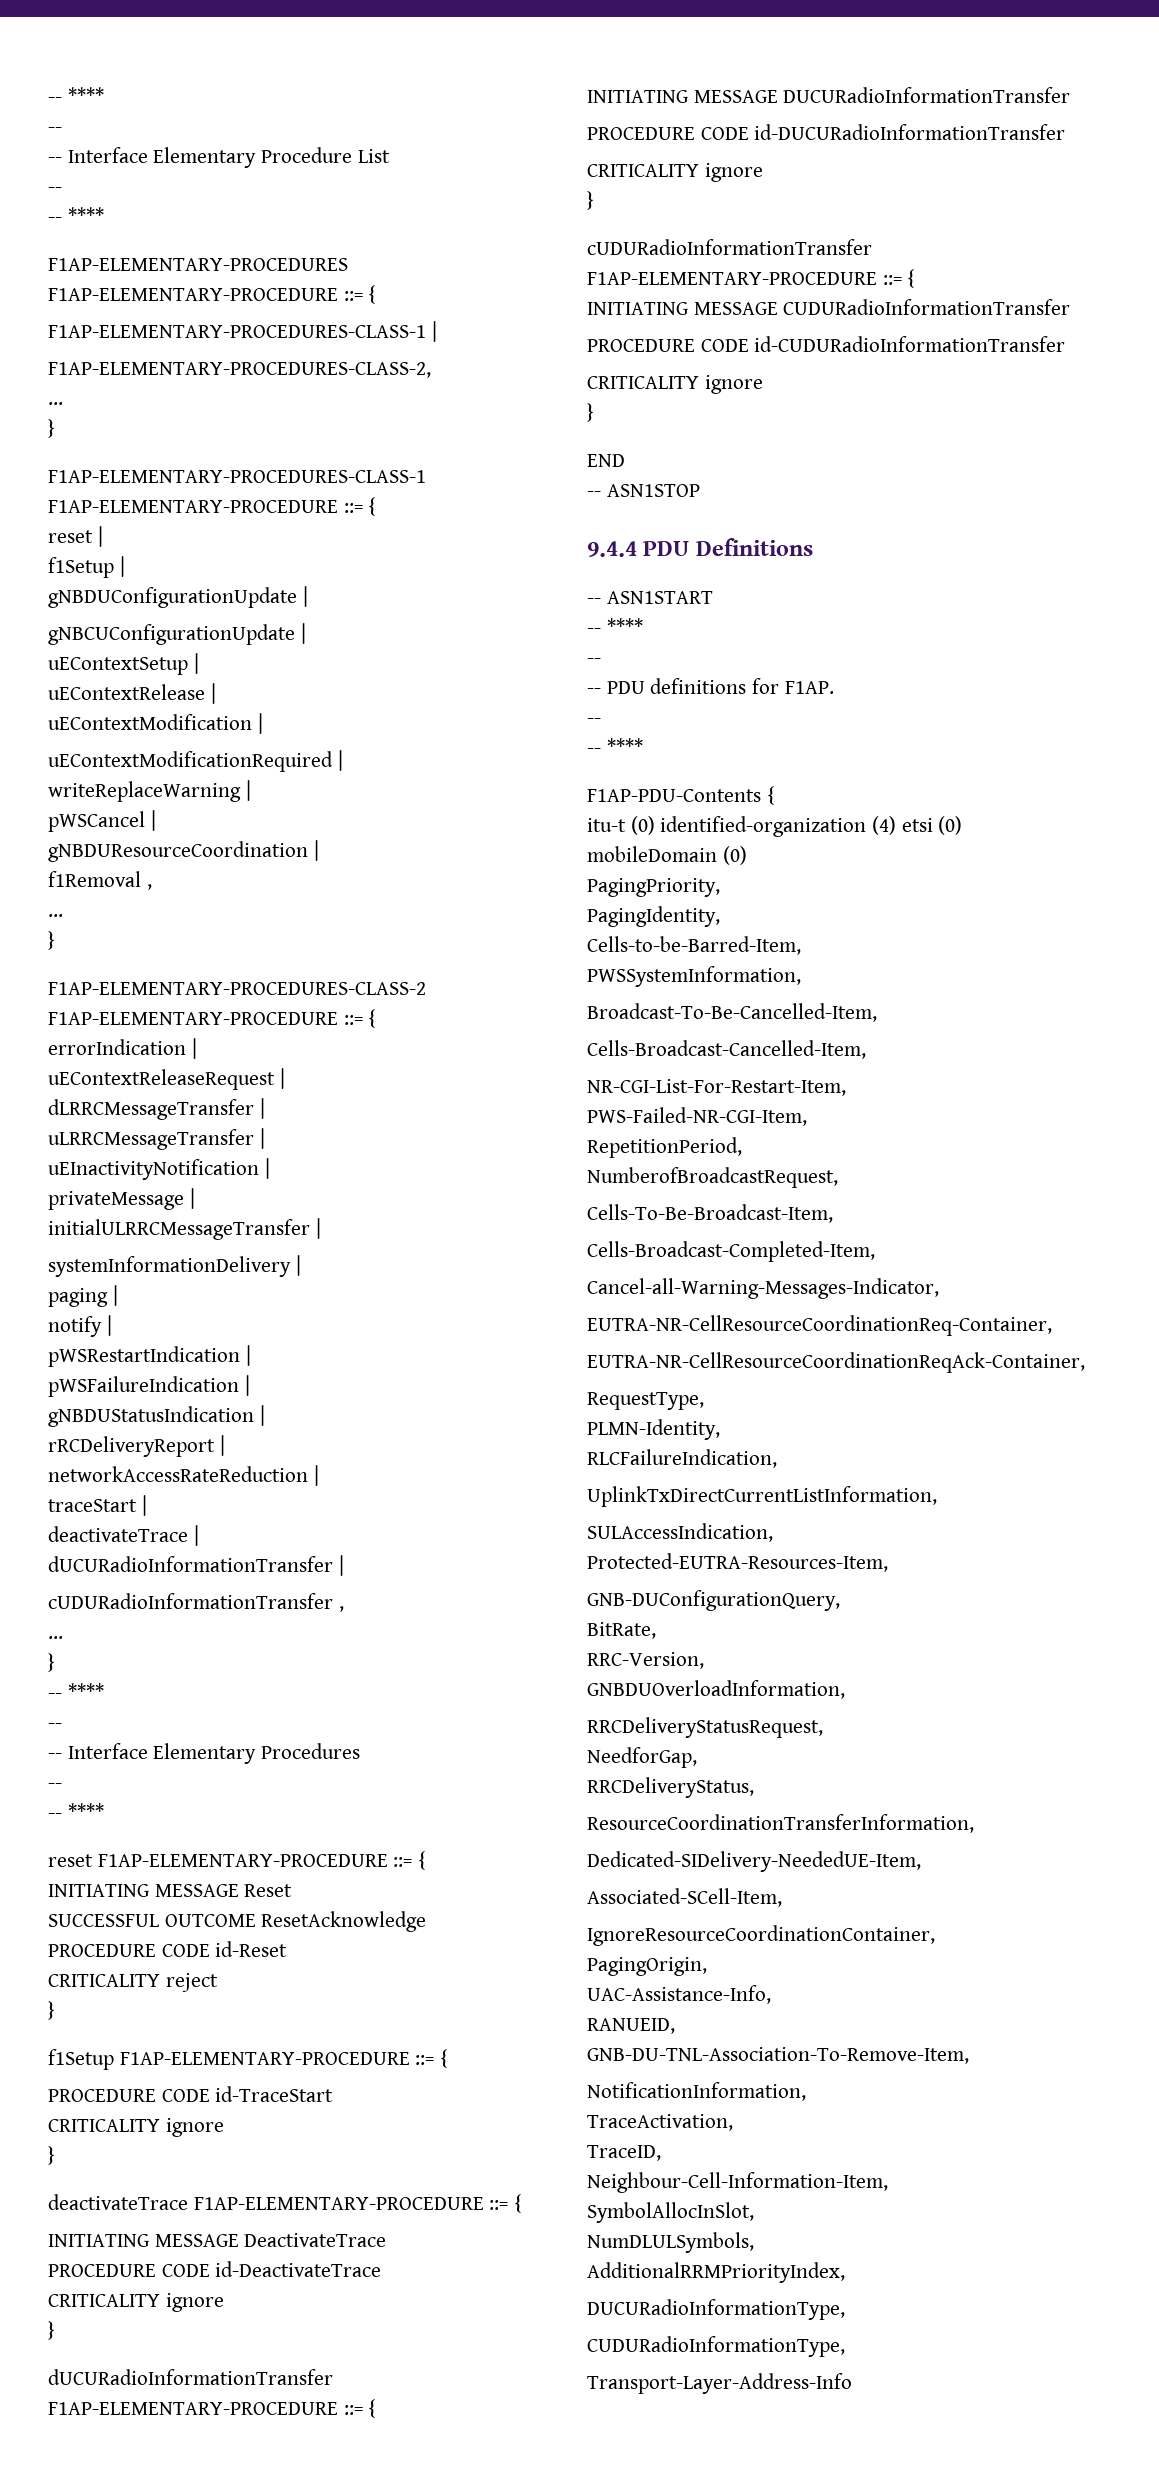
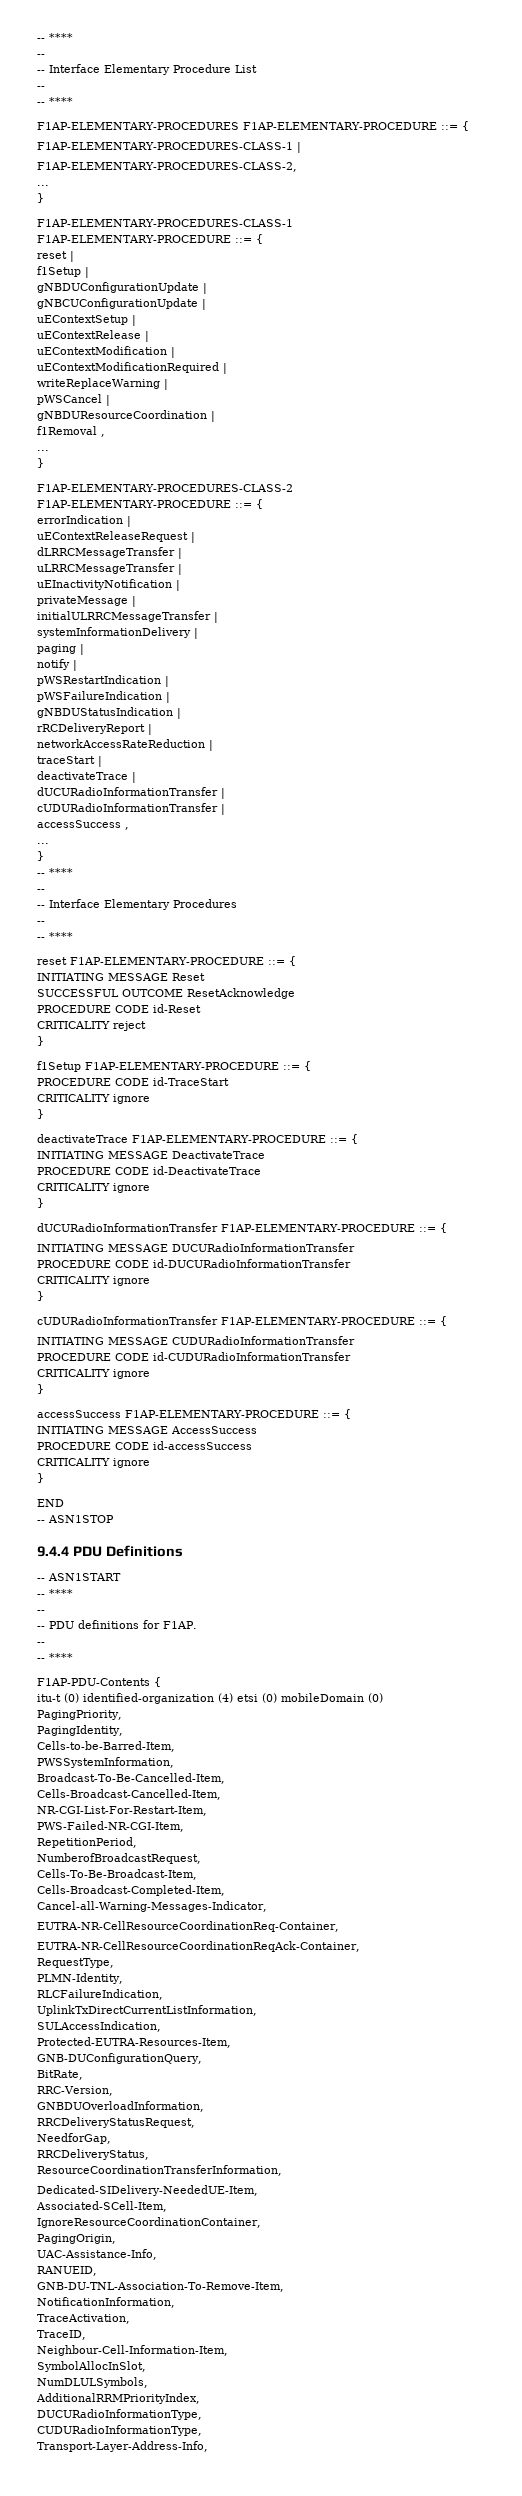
(333, 1601) none -> [221,804,225,815] [37,820,121,828] | // accessSuccess
(594, 412) none -> [37,1409,351,1419] [37,1426,257,1434] [37,1441,252,1450] [37,1458,150,1468] [37,1473,44,1483] // accessSuccess F1AP-ELEMENTARY-PROCEDURE ::= { // INITIATING MESSAGE AccessSuccess // PROCEDURE CODE id-accessSuccess // CRITICALITY ignore // }
[587,2373,852,2394] Transport-Layer-Address-Info -> [37,2441,208,2452] Transport-Layer-Address-Info,

